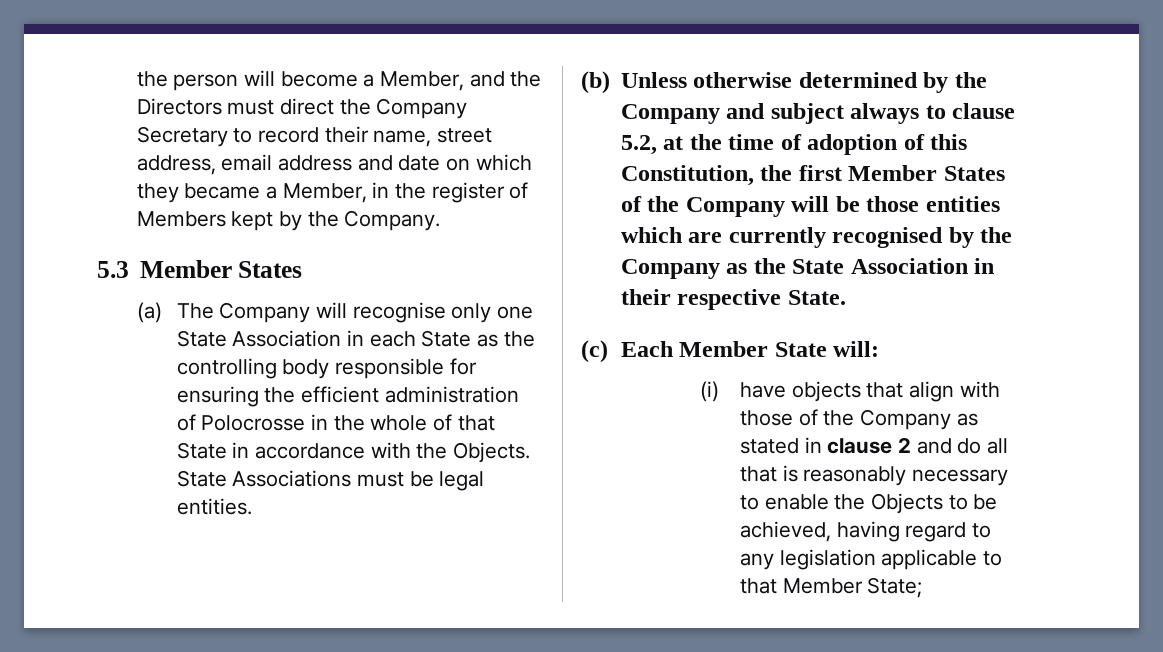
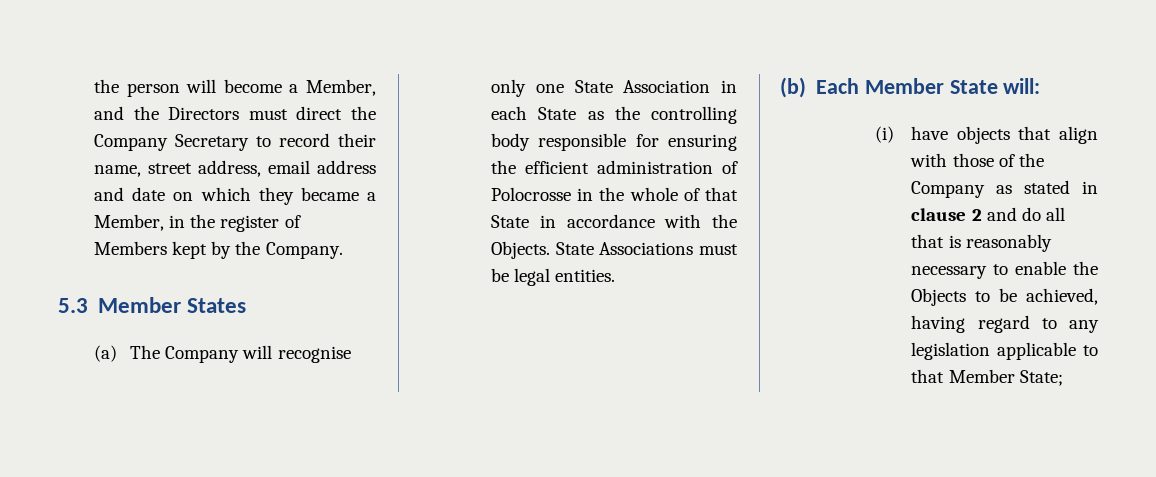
[620,72,987,93] [620,103,1016,124] [620,134,968,155] [620,165,1005,186] [620,196,1000,217] [620,227,1013,248] [620,258,995,279] [620,289,846,310] [581,340,608,363] Unless otherwise determined by the Company and subject always to clause 5.2, at the time of adoption of this Constitution, the first Member States of the Company will be those entities which are currently recognised by the Company as the State Association in their respective State. // (c) -> (806, 87) none

